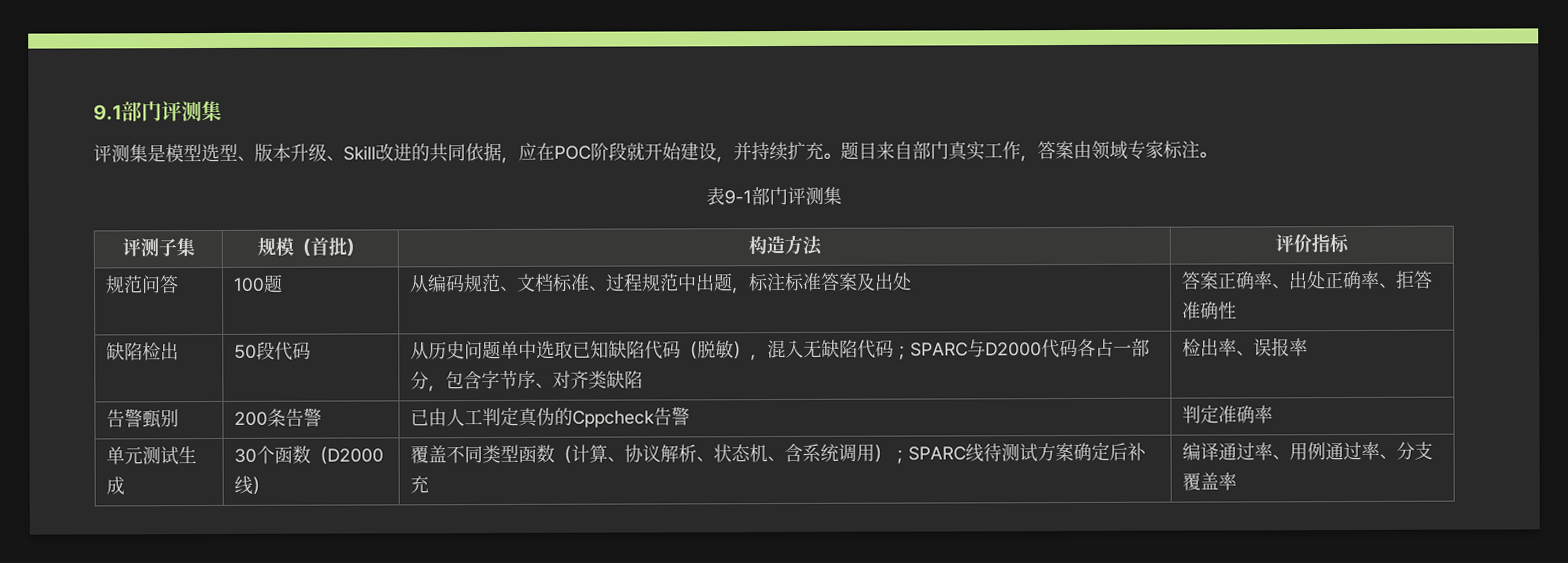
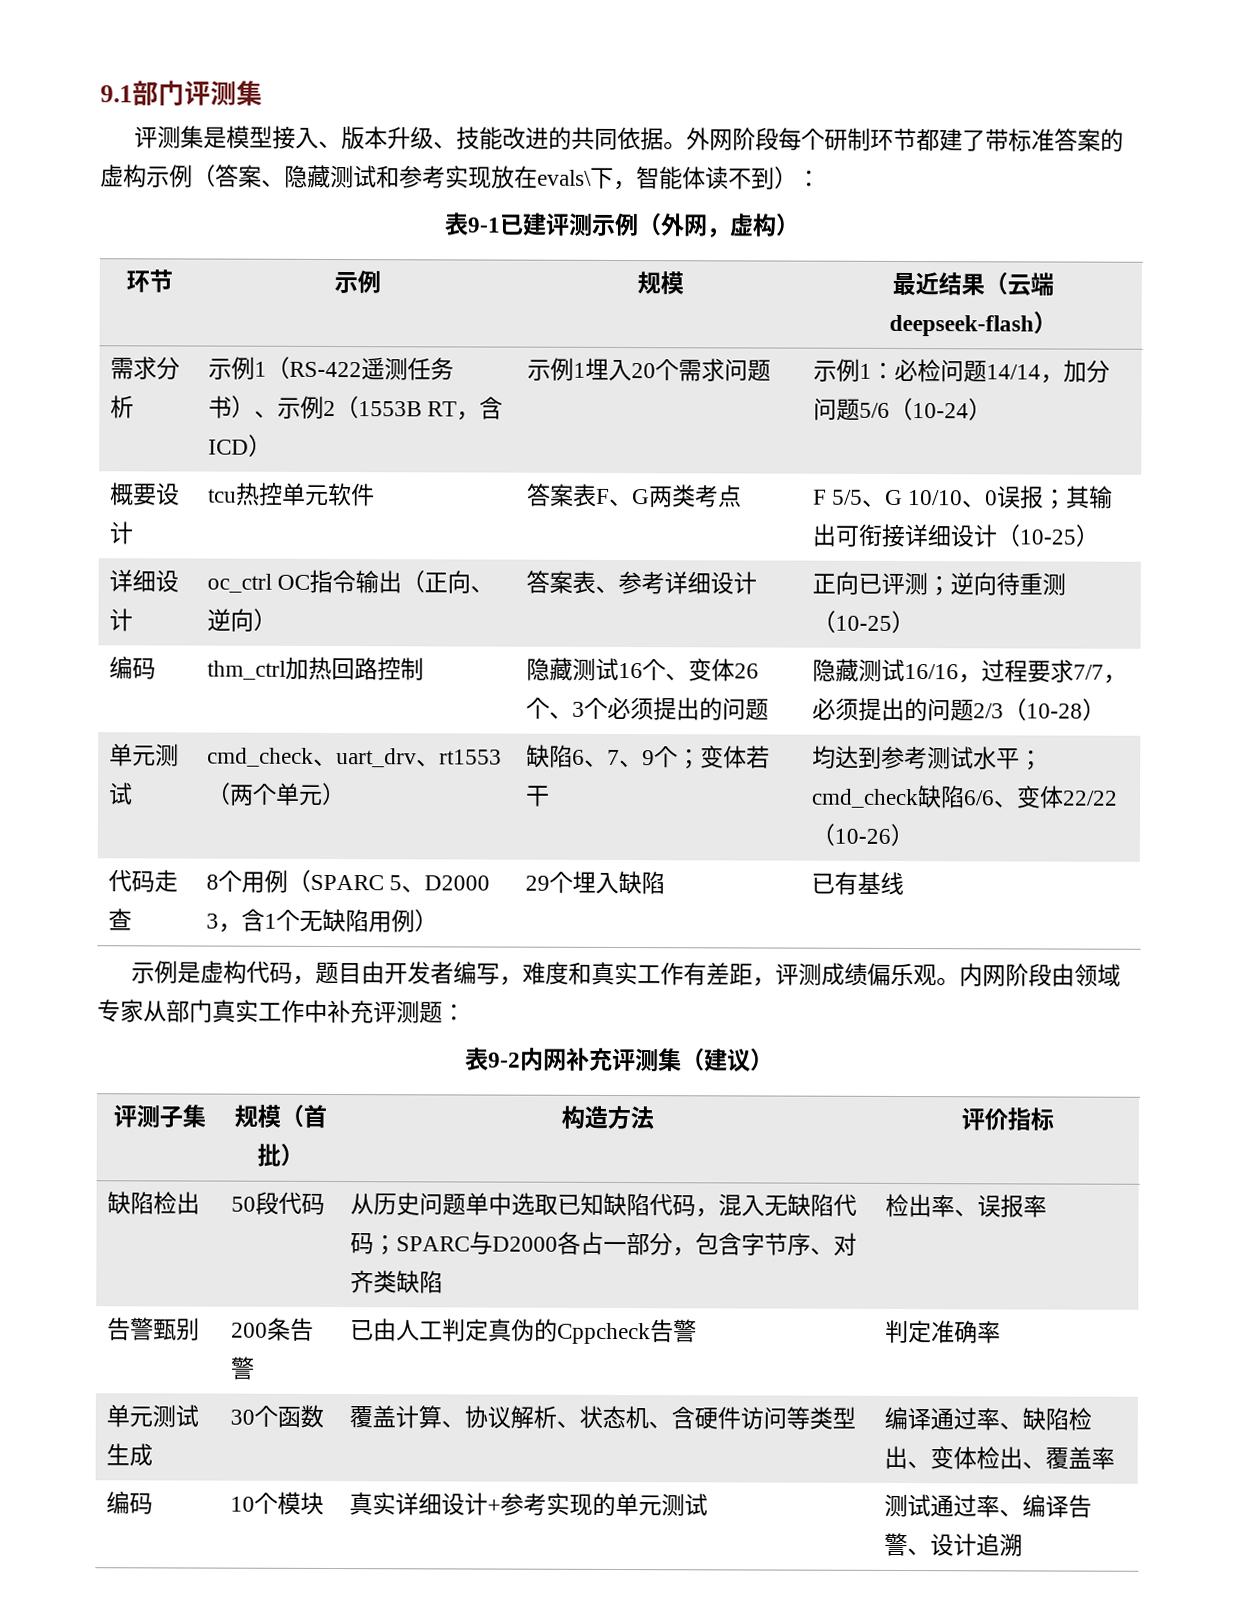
[201,143,238,163] 选型 -> [271,125,319,149] 接入
[343,145,376,161] Skill -> [455,126,503,150] 技能
[501,140,1217,163] [705,186,842,206] ，应在POC阶段就开始建设，并持续扩充。题目来自部门真实工作，答案由领域专家标注。 // 表9-1部门评测集 -> [662,127,1124,152] [100,164,821,191] [443,212,800,238] [125,269,173,293] [334,270,381,294] [636,271,684,295] [891,272,1054,297] [888,311,1057,337] [109,356,180,380] [109,395,134,419] [207,356,454,381] [207,395,503,421] [207,434,272,457] [526,357,771,382] [812,358,1110,384] [812,397,992,421] [109,482,180,506] [108,521,133,545] [207,482,375,507] [526,483,742,508] [812,485,1114,510] [811,523,1099,548] [108,569,179,593] [108,608,133,632] [206,569,494,594] [206,608,277,632] [525,570,757,595] [811,571,1066,597] [811,610,915,634] [108,656,156,680] [206,656,424,681] [525,657,759,682] [525,696,769,721] [811,658,1127,684] [811,697,1106,722] [108,743,179,767] [107,782,133,806] [206,747,502,768] [205,782,346,806] [525,744,770,770] [524,785,550,807] [811,745,1043,771] [810,785,1118,809] [810,823,914,847] [107,869,178,893] [107,908,132,931] [205,869,490,893] [205,908,438,933] [524,870,665,895] [810,871,904,895] [130,960,1121,987] [97,999,466,1024] [464,1047,774,1073] 。外网阶段每个研制环节都建了带标准答案的虚构示例（答案、隐藏测试和参考实现放在evals\下，智能体读不到）： // 表9-1已建评测示例（外网，虚构） // 环节 | 示例 | 规模 | 最近结果（云端deepseek-flash） // 需求分析 | 示例1（RS-422遥测任务书）、示例2（1553B RT，含ICD） | 示例1埋入20个需求问题 | 示例1：必检问题14/14，加分问题5/6（10-24） // 概要设计 | tcu热控单元软件 | 答案表F、G两类考点 | F 5/5、G 10/10、0误报；其输出可衔接详细设计（10-25） // 详细设计 | oc_ctrl OC指令输出（正向、逆向） | 答案表、参考详细设计 | 正向已评测；逆向待重测（10-25） // 编码 | thm_ctrl加热回路控制 | 隐藏测试16个、变体26个、3个必须提出的问题 | 隐藏测试16/16，过程要求7/7，必须提出的问题2/3（10-28） // 单元测试 | cmd_check、uart_drv、rt1553（两个单元） | 缺陷6、7、9个；变体若干 | 均达到参考测试水平；cmd_check缺陷6/6、变体22/22（10-26） // 代码走查 | 8个用例（SPARC 5、D2000 3，含1个无缺陷用例） | 29个埋入缺陷 | 已有基线 // 示例是虚构代码，题目由开发者编写，难度和真实工作有差距，评测成绩偏乐观。内网阶段由领域专家从部门真实工作中补充评测题： // 表9-2内网补充评测集（建议）
[105,275,180,294] [233,274,284,293] [409,272,913,294] [1181,270,1434,290] [1182,301,1238,320] // 规范问答 | 100题 | 从编码规范、文档标准、过程规范中出题，标注标准答案及出处 | 答案正确率、出处正确率、拒答准确性 -> (1054, 1119) none
[680,340,752,360] （脱敏） -> (696, 1205) none
[1041,338,1079,359] 代码 -> (558, 1244) none
[310,446,385,465] [234,475,271,495] [410,444,573,464] （D2000线） | 覆盖不同类型函数（ -> [348,1405,396,1429] | 覆盖
[802,441,1147,464] [410,475,430,494] [1182,441,1434,461] [1182,472,1238,491] 系统调用）；SPARC线待测试方案确定后补充 | 编译通过率、用例通过率、分支覆盖率 -> [693,1406,856,1430] [883,1406,1092,1431] [883,1445,1115,1470] [105,1491,153,1515] [229,1491,324,1515] [348,1492,708,1517] [883,1493,1092,1518] [883,1532,1023,1557] 硬件访问等类型 | 编译通过率、缺陷检出、变体检出、覆盖率 // 编码 | 10个模块 | 真实详细设计+参考实现的单元测试 | 测试通过率、编译告警、设计追溯

